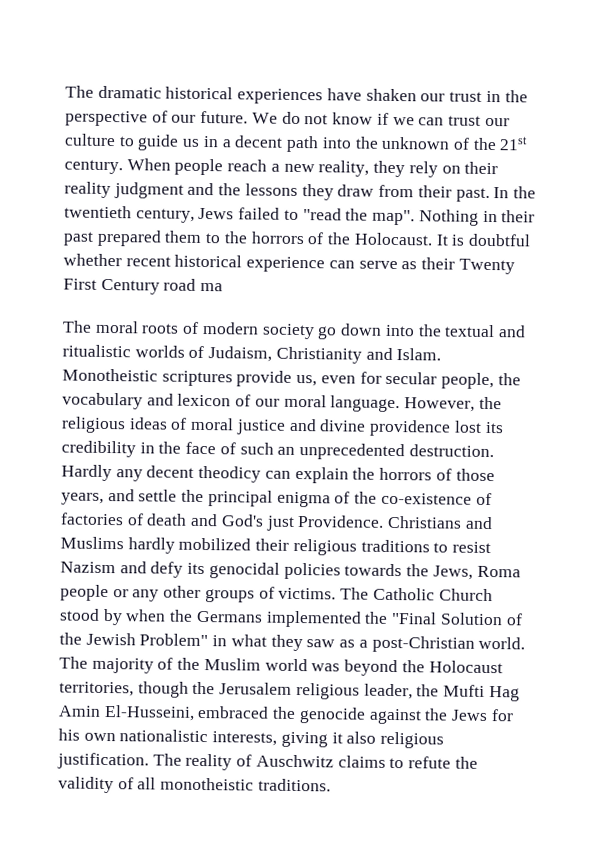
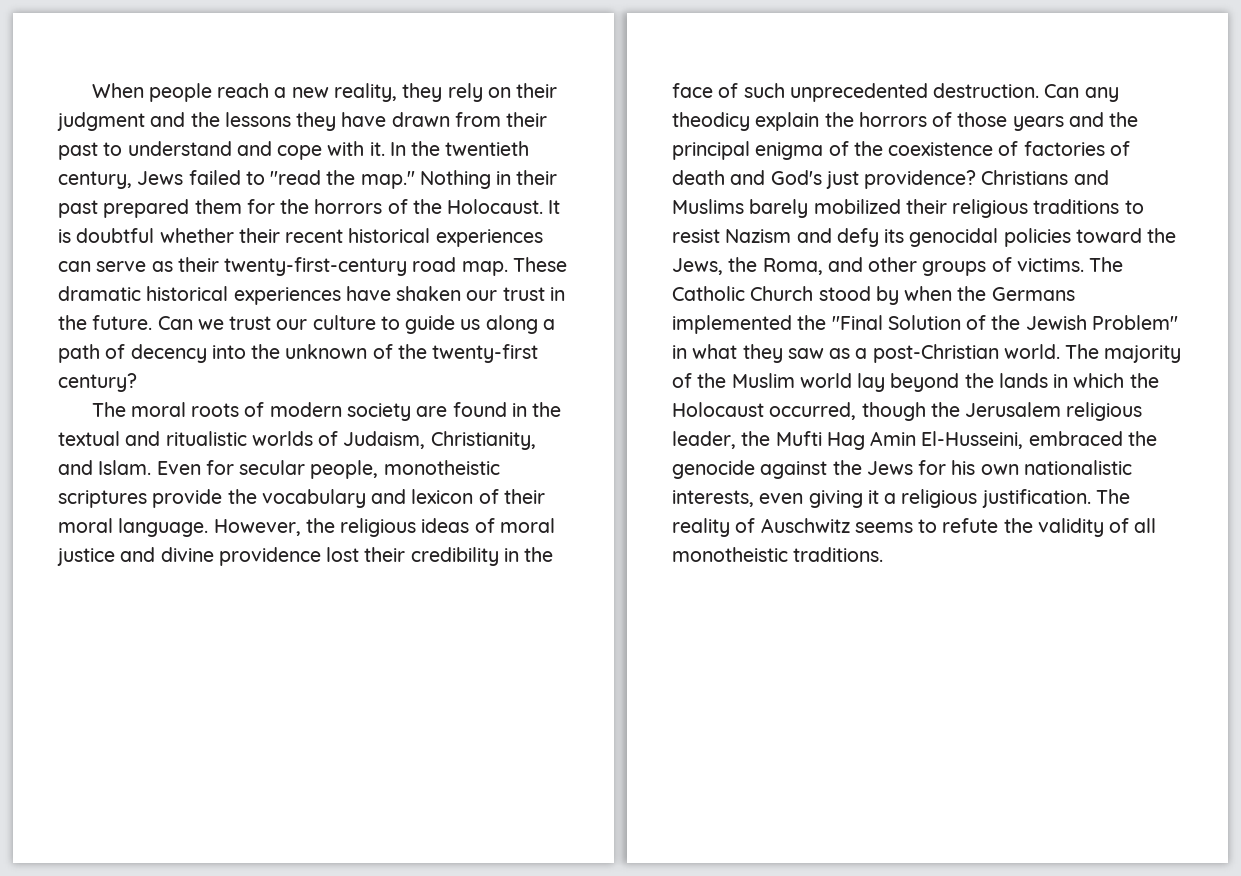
[65,85,528,105] [65,110,510,127] [64,133,529,153] [64,159,123,175] The dramatic historical experiences have shaken our trust in the perspective of our future. We do not know if we can trust our culture to guide us in a decent path into the unknown of the 21st century. -> (91, 90) none
[64,181,111,199] reality -> (558, 90) none
[337,184,490,202] draw from their past. -> [341,112,548,127] [58,141,385,160] have drawn from their past to understand and cope with it.
[372,209,416,226] map". -> [360,171,415,189] map."
[205,233,222,244] to -> [246,199,275,214] for
(122, 260) none -> [238,228,280,243] their
[246,256,326,273] experience -> [435,229,543,247] experiences
[458,258,515,275] [63,278,224,295] Twenty First Century road ma -> [224,257,567,276] [58,286,565,305] [58,315,555,334] [58,344,539,363] [58,373,137,392] twenty-first-century road map. These dramatic historical experiences have shaken our trust in the future. Can we trust our culture to guide us along a path of decency into the unknown of the twenty-first century?
[317,323,415,340] go down into -> [416,402,527,417] are found in
[275,346,362,364] Christianity -> [430,431,536,450] Christianity,
[62,368,495,390] Monotheistic scriptures provide us, even for secular people, -> [156,460,500,479] [58,489,223,508] Even for secular people, monotheistic scriptures provide
[254,398,280,407] our -> [503,489,545,504] their
[484,421,504,434] its -> [364,547,406,562] their
[277,446,296,455] an -> (785, 90) none
[61,464,291,483] Hardly any decent theodicy can -> [1044,84,1119,102] [672,112,750,131] Can any theodicy
[61,489,178,505] years, and settle -> [1012,112,1104,131] years and
[380,492,472,505] co-existence -> [888,142,994,156] coexistence
[297,515,385,528] Providence. -> [864,170,977,189] providence?
[127,537,175,554] hardly -> [749,199,809,218] barely
[344,563,403,577] towards -> [1075,228,1142,243] toward
[476,565,521,578] [60,584,160,602] Roma people or any -> [728,257,863,275] the Roma, and
[311,663,341,672] was -> [857,373,886,392] lay
[428,660,503,674] [59,681,134,697] Holocaust territories, -> [998,373,1159,388] [672,402,857,420] lands in which the Holocaust occurred,
(278, 738) none -> [759,493,804,504] even
[346,731,377,744] also -> [884,493,897,504] a
[337,755,386,768] claims -> [854,522,913,533] seems

